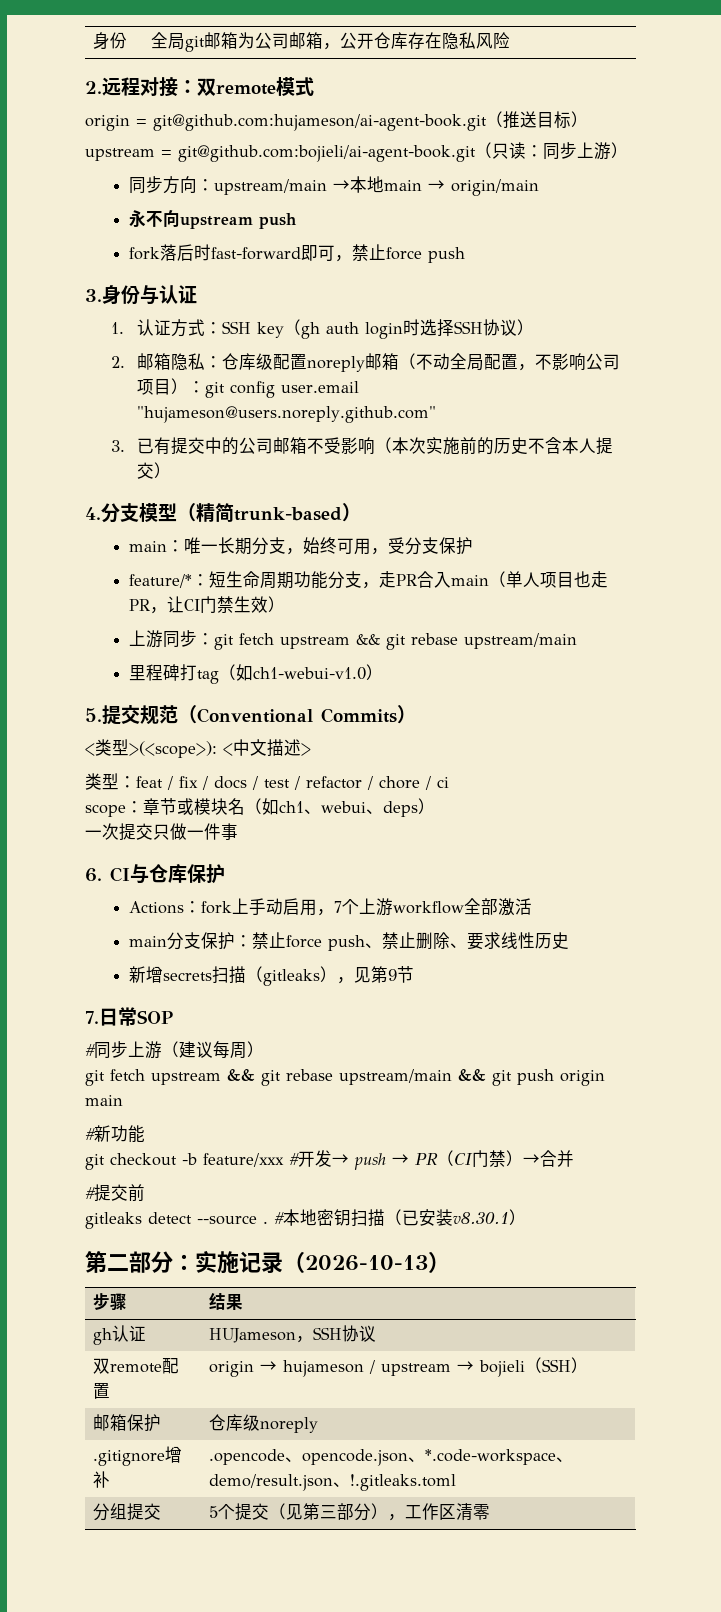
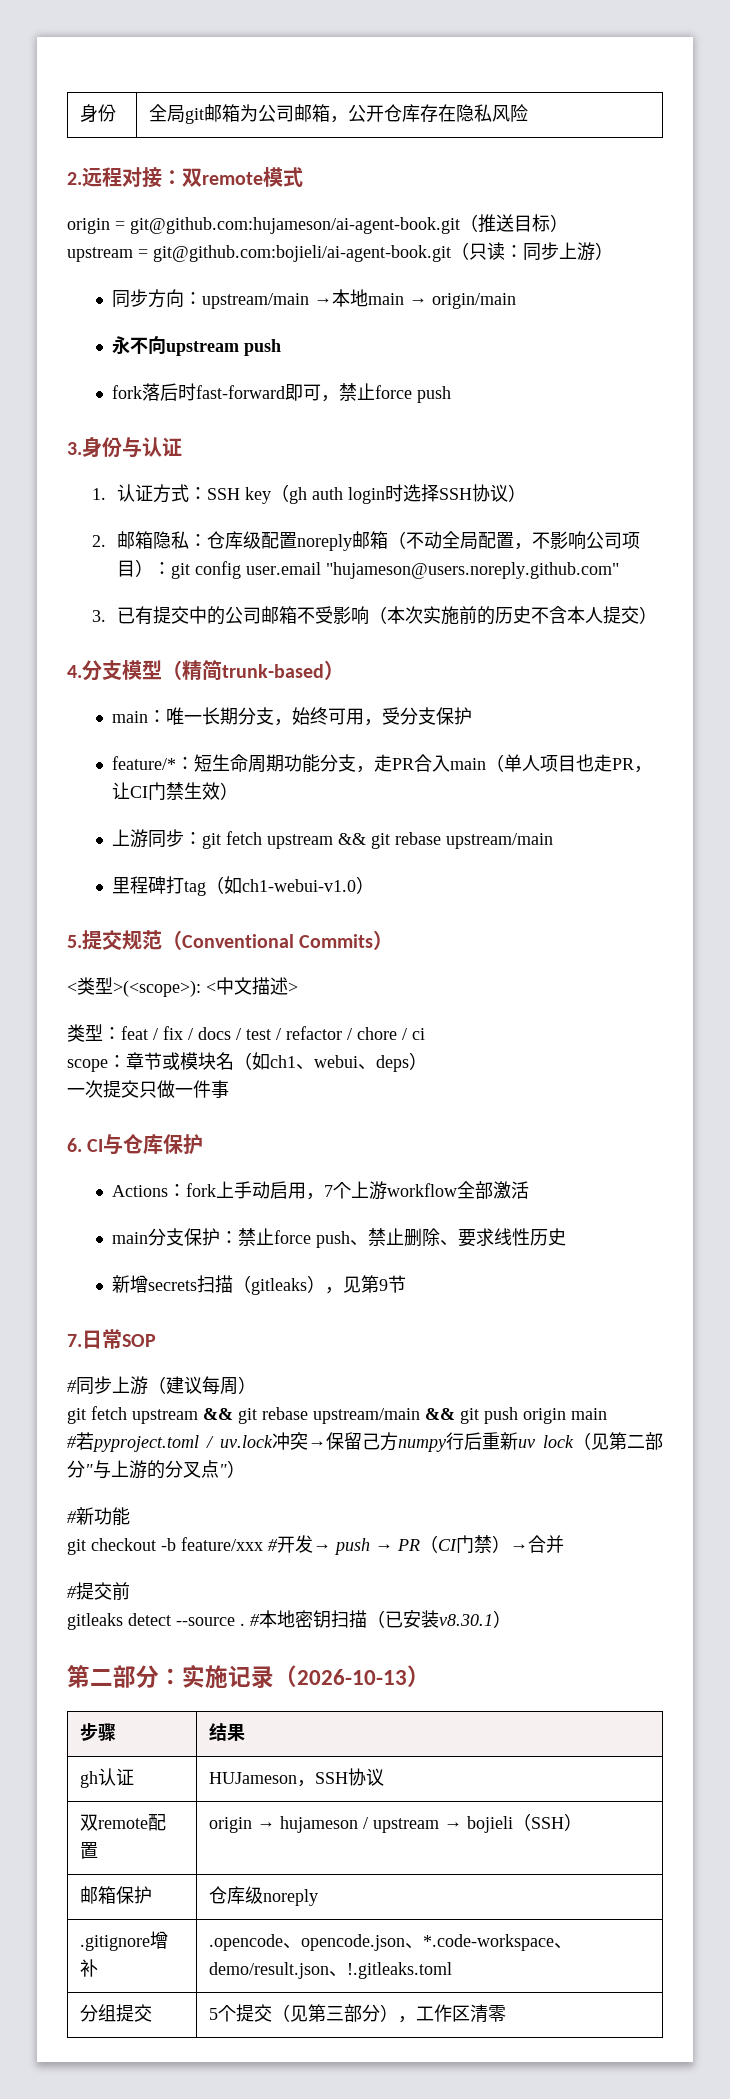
(123, 1100) none -> [67,1432,663,1452] [67,1460,245,1479] // #若pyproject.toml / uv.lock冲突→保留己方numpy行后重新uv lock（见第二部分"与上游的分叉点"）

